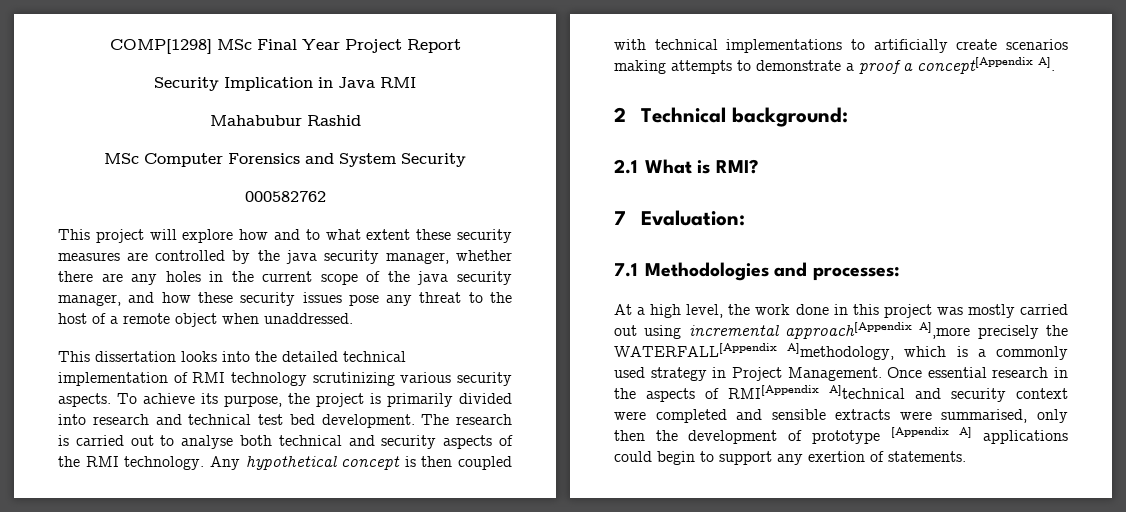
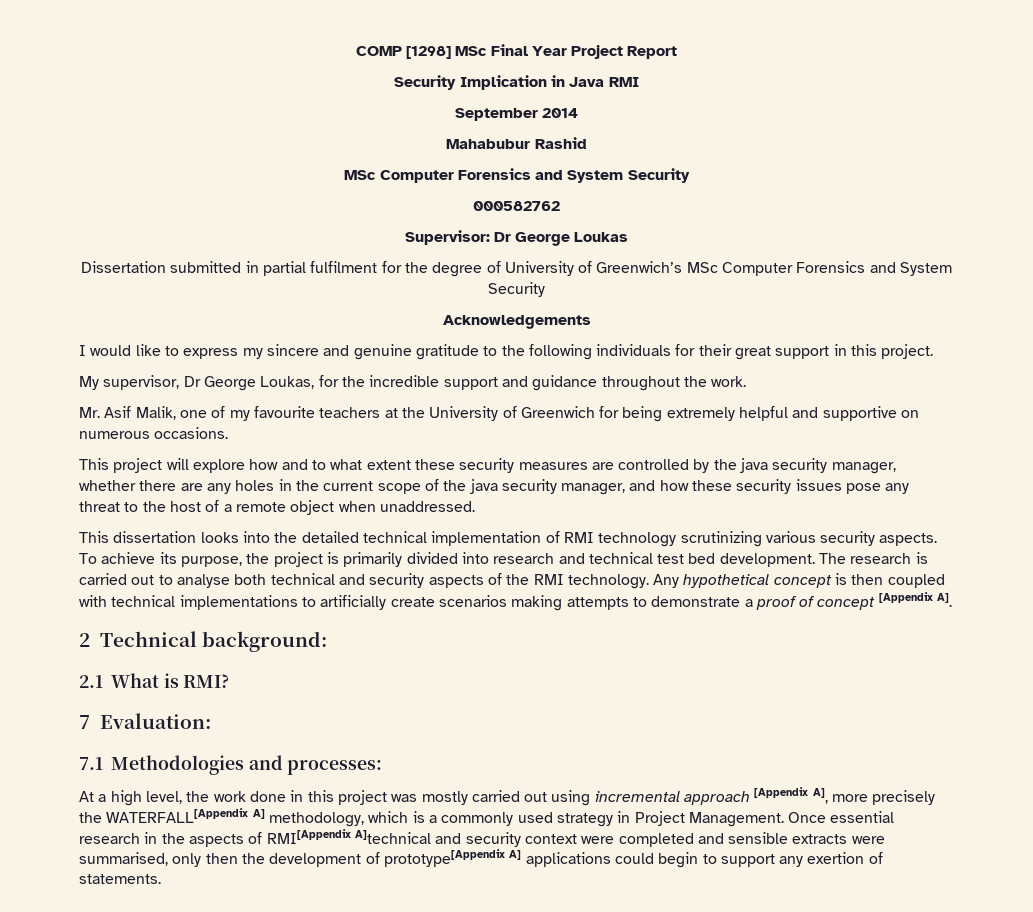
[109,39,212,54] COMP[1298] -> [355,46,451,59] COMP [1298]
(416, 82) none -> [454,108,579,121] // September 2014
(326, 196) none -> [404,230,629,246] [80,261,953,277] [488,282,545,297] [442,315,591,329] [79,344,934,360] [79,375,747,391] [79,406,920,422] [79,427,229,439] // Supervisor: Dr George Loukas // Dissertation submitted in partial fulfilment for the degree of University of Greenwich’s MSc Computer Forensics and System Security // Acknowledgements // I would like to express my sincere and genuine gratitude to the following individuals for their great support in this project. // My supervisor, Dr George Loukas, for the incredible support and guidance throughout the work. // Mr. Asif Malik, one of my favourite teachers at the University of Greenwich for being extremely helpful and supportive on numerous occasions.
[903,57,1033,74] a concept[Appendix -> [799,592,933,610] of concept [Appendix
[785,322,971,339] approach[Appendix A],more -> [684,787,869,805] approach [Appendix A], more
[787,343,895,360] A]methodology, -> [252,809,364,827] A] methodology,
[811,427,949,444] prototype [Appendix -> [383,849,505,867] prototype[Appendix

